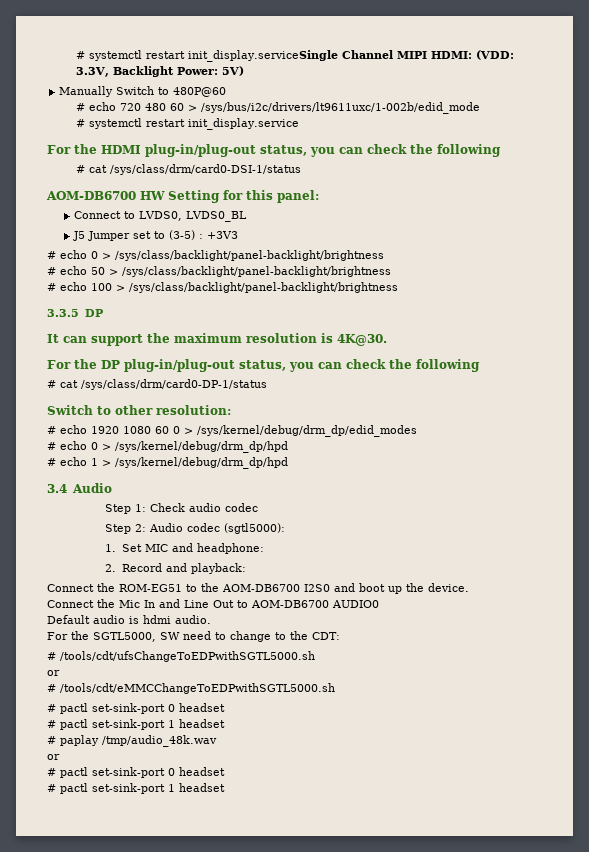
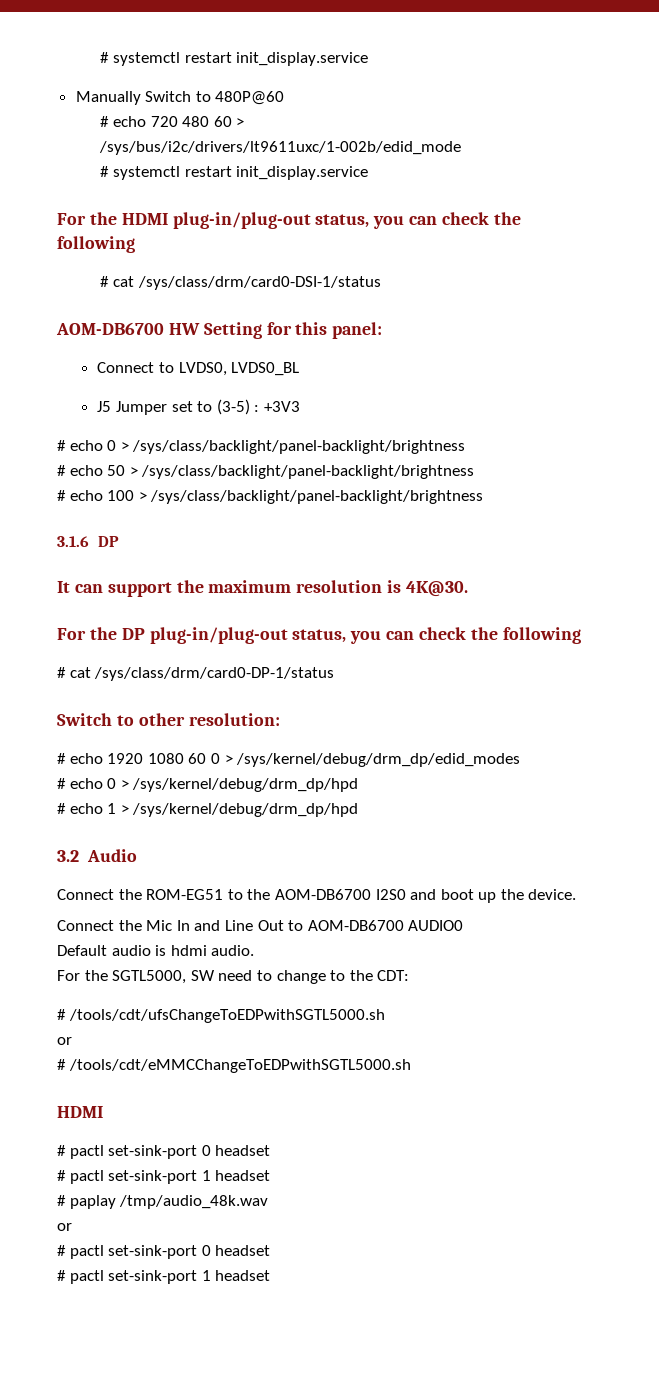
[76,50,515,62] [76,66,245,77] # systemctl restart init_display.serviceSingle Channel MIPI HDMI: (VDD: 3.3V, Backlight Power: 5V) -> [100,52,369,66] # systemctl restart init_display.service
[47,309,79,317] 3.3.5 -> [57,536,89,547] 3.1.6
[47,483,112,493] [105,503,259,514] [105,523,286,534] [105,543,264,554] [105,563,246,574] 3.4 Audio // Step 1: Check audio codec // Step 2: Audio codec (sgtl5000): // 1. Set MIC and headphone: // 2. Record and playback: -> [57,849,137,862] 3.2 Audio
(335, 688) none -> [57,1106,103,1118] // HDMI

